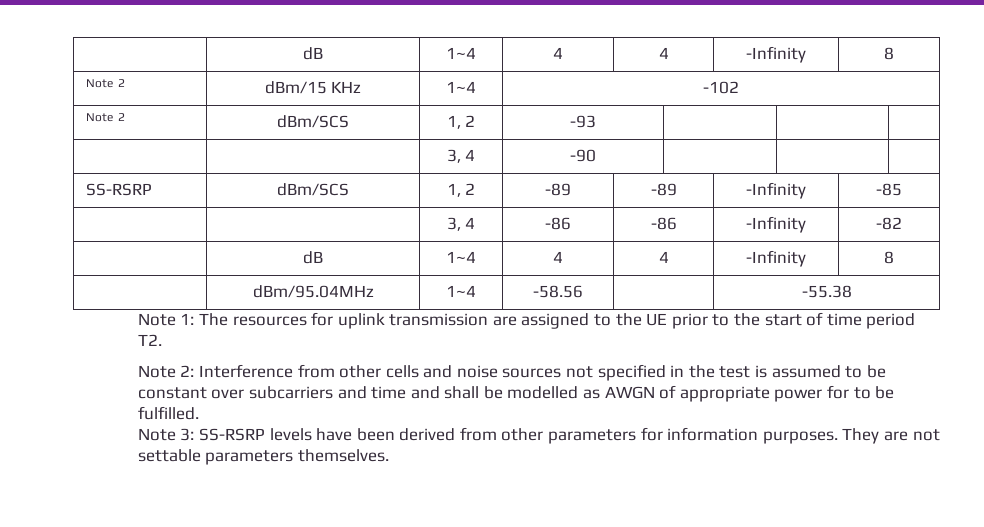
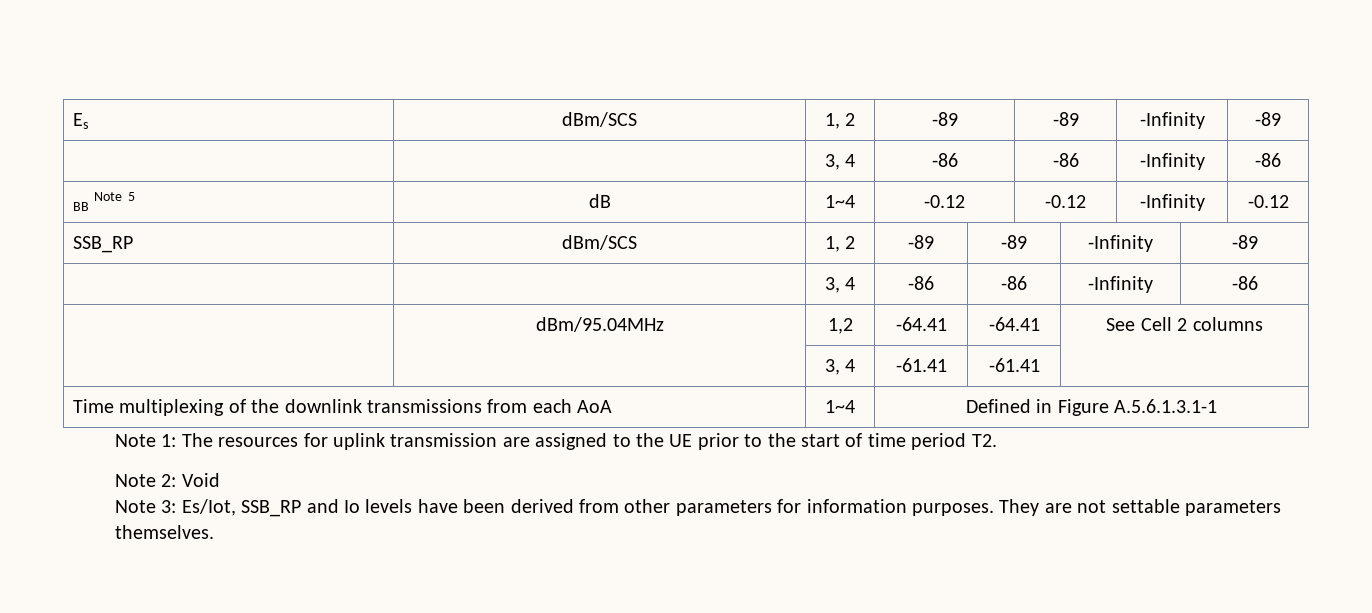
[303,47,323,60] [446,47,476,59] [553,47,563,59] [658,47,669,59] [746,46,806,63] [884,47,894,60] [86,79,125,88] [264,81,362,94] [446,81,476,93] [703,81,739,94] [86,113,125,122] [277,115,349,128] [446,115,476,129] [570,115,596,128] [446,149,476,163] [570,149,596,162] [86,183,153,196] [277,183,349,196] [446,183,476,197] [545,183,571,196] [650,183,677,196] [746,182,806,199] [876,183,902,196] [446,217,476,231] [545,217,571,230] [650,217,677,230] [746,216,806,233] [876,217,902,230] [303,251,323,264] [446,251,476,263] [553,251,563,263] [658,251,669,263] [746,250,806,267] [884,251,894,264] [252,285,374,298] [446,285,476,297] [533,285,583,298] [801,285,852,298] | dB | 1~4 | 4 | 4 | -Infinity | 8 // Note 2 | dBm/15 KHz | 1~4 | -102 // Note 2 | dBm/SCS | 1, 2 | -93 | | | // | | 3, 4 | -90 | | | // SS-RSRP | dBm/SCS | 1, 2 | -89 | -89 | -Infinity | -85 // | | 3, 4 | -86 | -86 | -Infinity | -82 // | dB | 1~4 | 4 | 4 | -Infinity | 8 // | dBm/95.04MHz | 1~4 | -58.56 | | -55.38 -> [72,113,88,129] [562,112,637,127] [824,113,856,129] [931,112,958,126] [1052,112,1079,126] [1139,112,1205,129] [1255,112,1281,126] [824,154,856,170] [931,153,958,167] [1052,153,1079,167] [1139,153,1205,170] [1255,153,1281,167] [72,202,89,211] [94,192,135,201] [588,194,611,208] [825,195,855,208] [924,195,965,208] [1045,195,1086,208] [1139,194,1205,211] [1247,195,1289,208] [72,236,133,253] [562,235,637,250] [824,236,856,252] [908,235,934,249] [1001,235,1027,249] [1088,235,1153,252] [1231,235,1258,249] [824,277,856,293] [908,276,934,290] [1001,276,1027,290] [1088,276,1153,293] [1231,276,1258,290] [535,317,664,332] [827,318,853,334] [895,317,947,331] [988,317,1040,331] [1106,317,1263,331] [824,359,856,375] [895,358,947,372] [988,358,1040,372] [72,399,613,416] [825,400,855,413] [965,399,1218,416] Es | dBm/SCS | 1, 2 | -89 | -89 | -Infinity | -89 // | | 3, 4 | -86 | -86 | -Infinity | -86 // BB Note 5 | dB | 1~4 | -0.12 | -0.12 | -Infinity | -0.12 // SSB_RP | dBm/SCS | 1, 2 | -89 | -89 | -Infinity | -89 // | | 3, 4 | -86 | -86 | -Infinity | -86 // | dBm/95.04MHz | 1,2 | -64.41 | -64.41 | See Cell 2 columns // | | 3, 4 | -61.41 | -61.41 | // Time multiplexing of the downlink transmissions from each AoA | 1~4 | Defined in Figure A.5.6.1.3.1-1
[198,364,886,381] [137,385,895,402] [137,406,199,420] [137,428,265,441] Interference from other cells and noise sources not specified in the test is assumed to be constant over subcarriers and time and shall be modelled as AWGN of appropriate power for to be fulfilled. // Note 3: SS-RSRP -> [181,473,220,487] [114,499,360,517] Void // Note 3: Es/Iot, SSB_RP and Io

